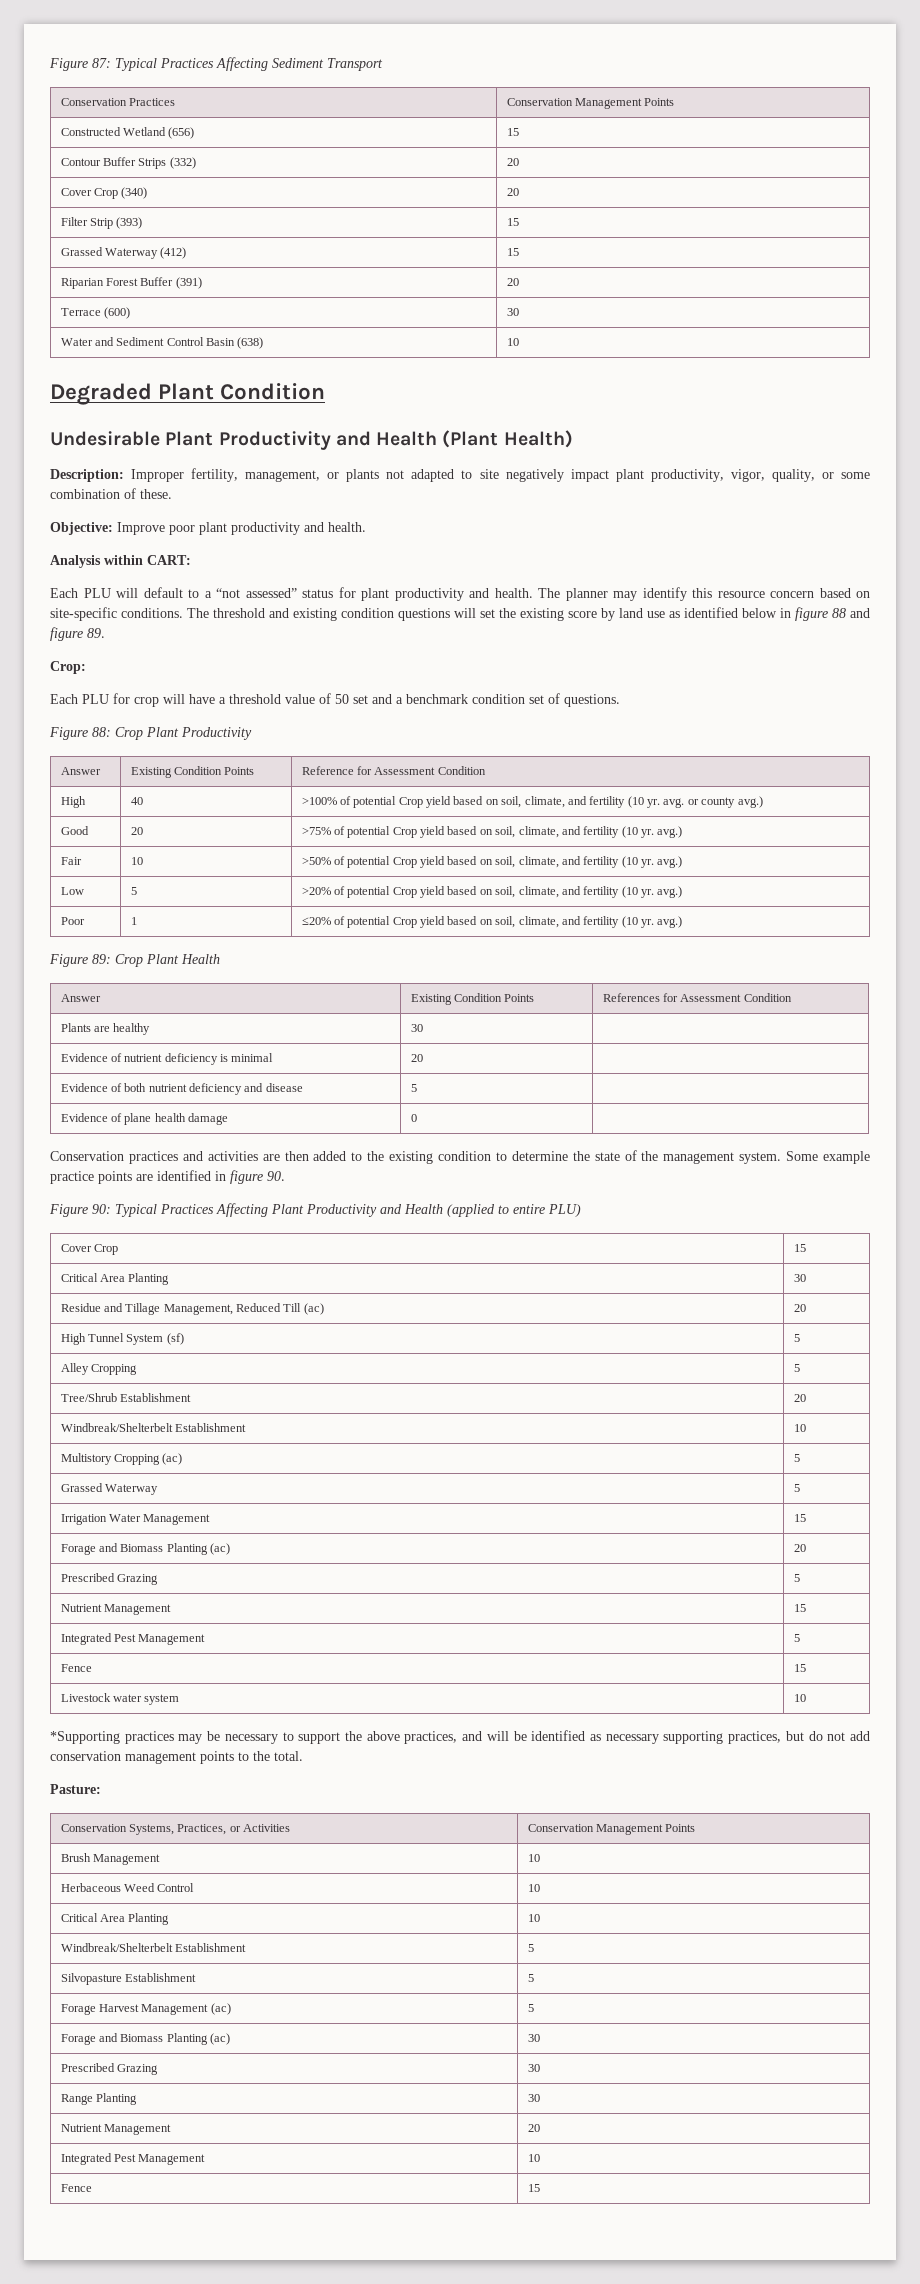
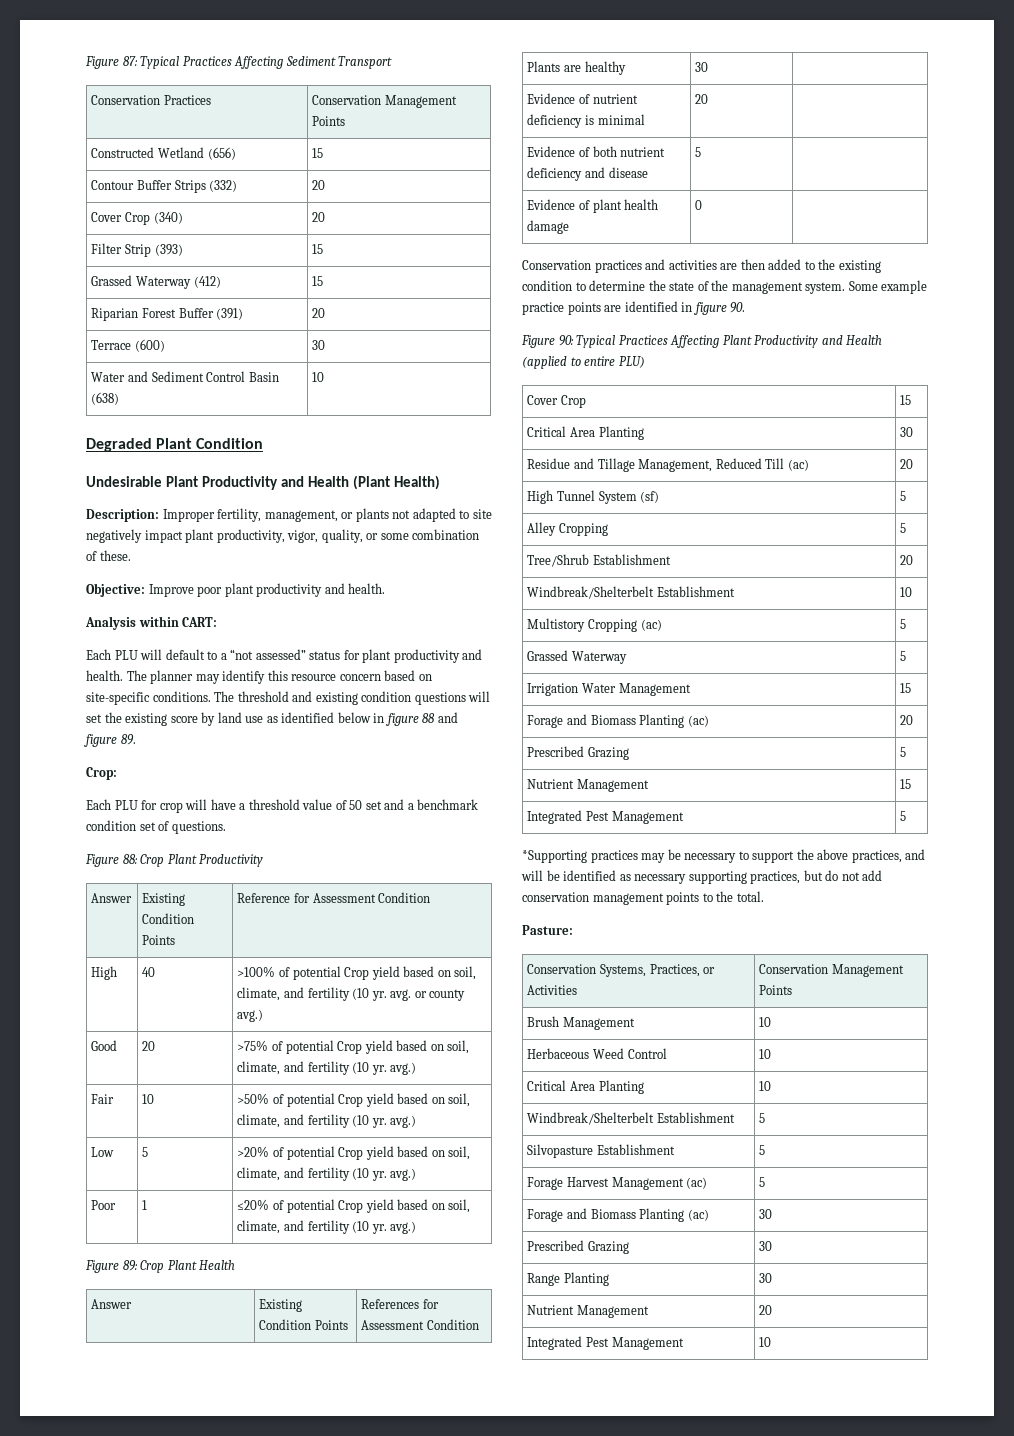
[124,1113,152,1125] plane -> [592,199,622,213] plant
[60,1664,92,1672] [793,1664,806,1672] [60,1693,180,1705] [793,1694,806,1702] // Fence | 15 // Livestock water system | 10 -> (907, 816) none
[60,2184,92,2192] [527,2184,540,2192] // Fence | 15 -> (772, 1342) none

